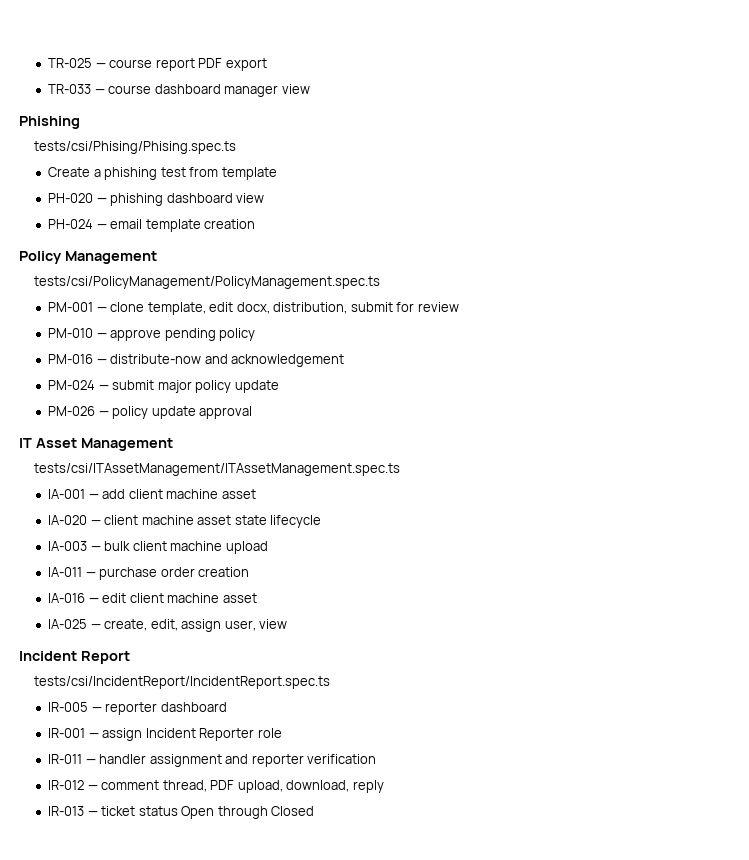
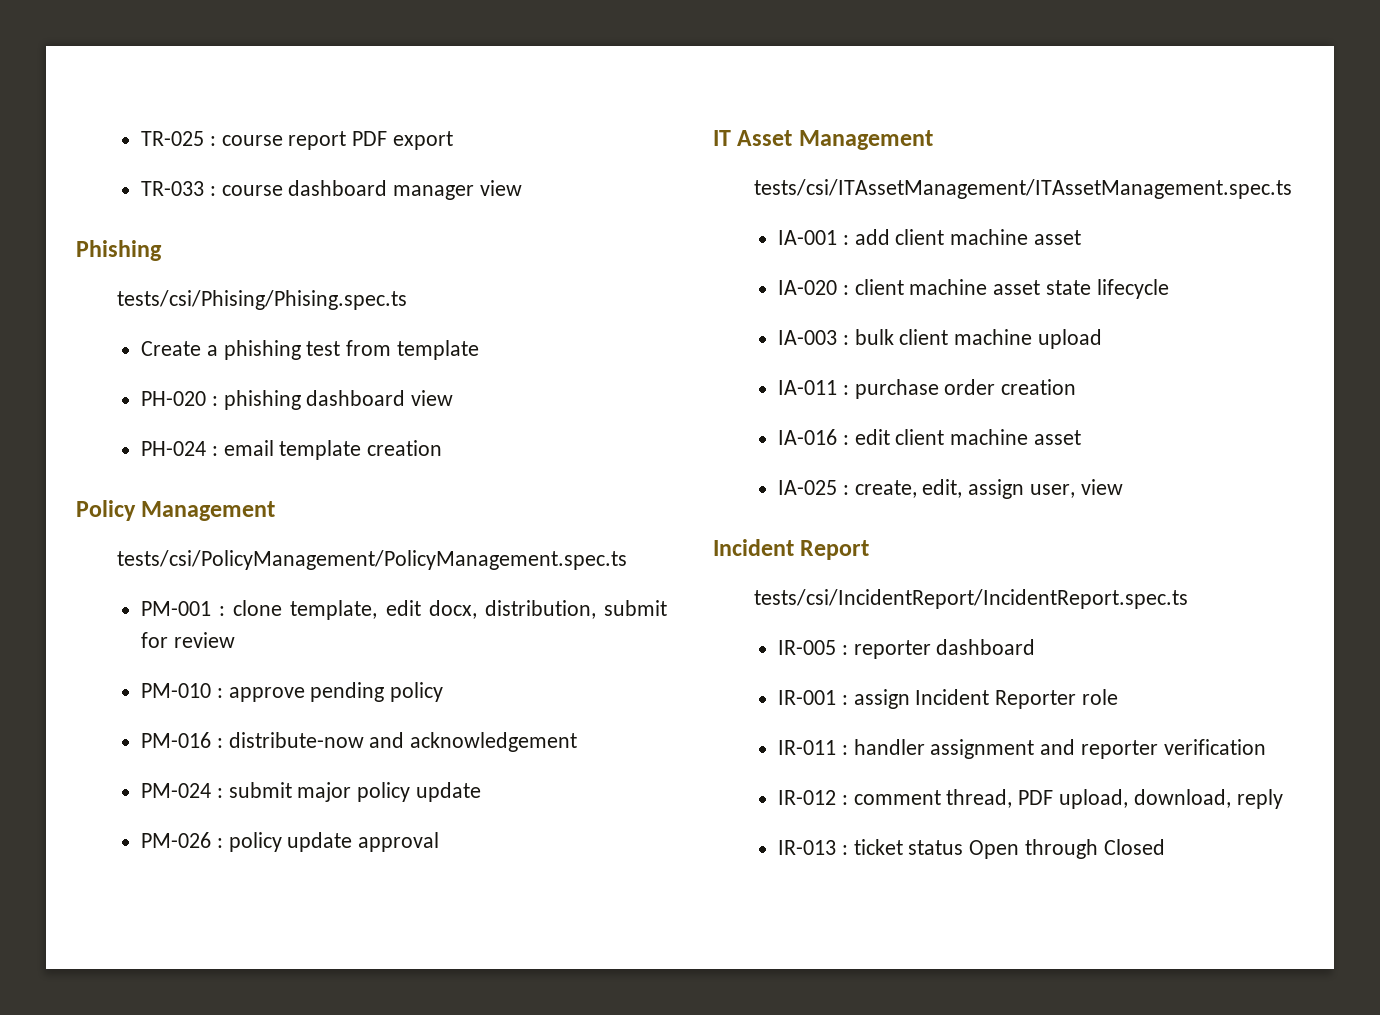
[95,63,106,68] — -> [209,136,216,146] :
[94,89,105,94] — -> [209,186,216,196] :
[96,198,107,203] — -> [211,396,218,406] :
[96,224,107,229] — -> [211,446,218,456] :
[96,307,107,312] — -> [219,606,226,616] :
[96,333,107,338] — -> [216,688,223,698] :
[96,359,107,364] — -> [216,738,223,748] :
[98,385,109,390] — -> [216,788,223,798] :
[98,411,109,416] — -> [216,838,223,848] :
[88,494,99,499] — -> [842,235,849,245] :
[90,520,101,525] — -> [842,285,849,295] :
[90,546,101,551] — -> [842,335,849,345] :
[85,572,96,577] — -> [842,385,849,395] :
[88,598,99,603] — -> [842,435,849,445] :
[90,624,101,629] — -> [842,485,849,495] :
[91,707,102,712] — -> [841,645,848,655] :
[88,733,99,738] — -> [841,695,848,705] :
[85,759,96,764] — -> [841,745,848,755] :
[87,785,98,790] — -> [841,795,848,805] :
[87,811,98,816] — -> [841,845,848,855] :

